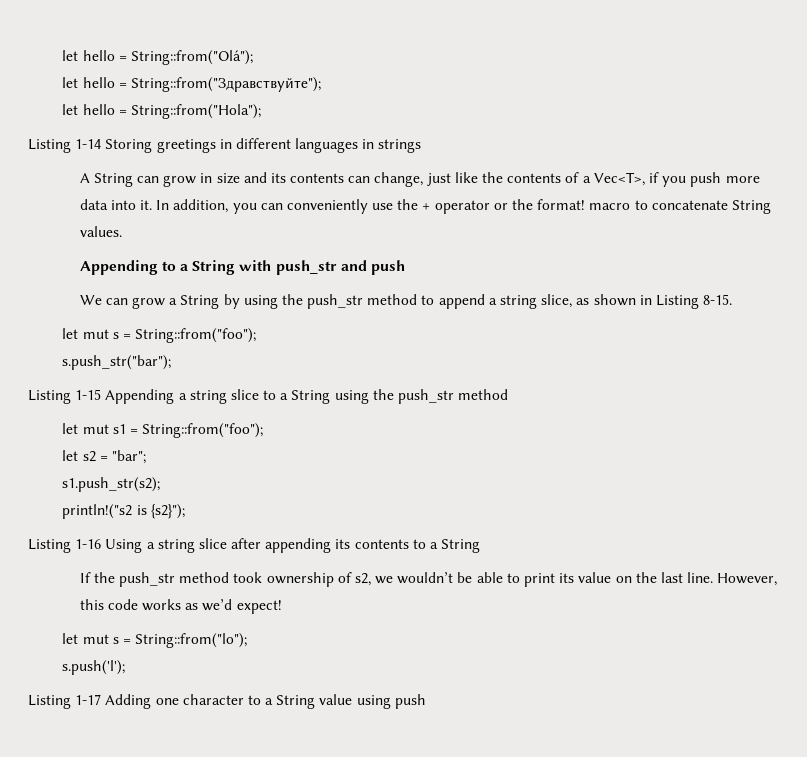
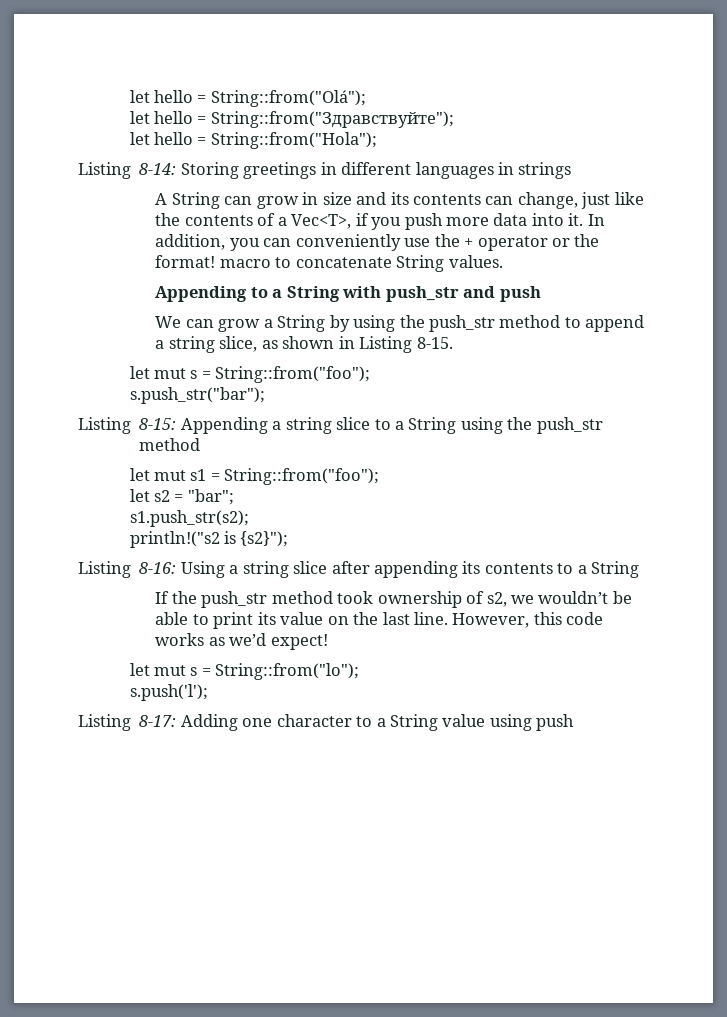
[75,139,102,149] 1-14 -> [139,163,177,175] 8-14:
[75,389,102,400] 1-15 -> [139,418,177,430] 8-15:
[75,539,102,549] 1-16 -> [139,562,177,574] 8-16:
[75,694,102,705] 1-17 -> [139,715,177,727] 8-17:

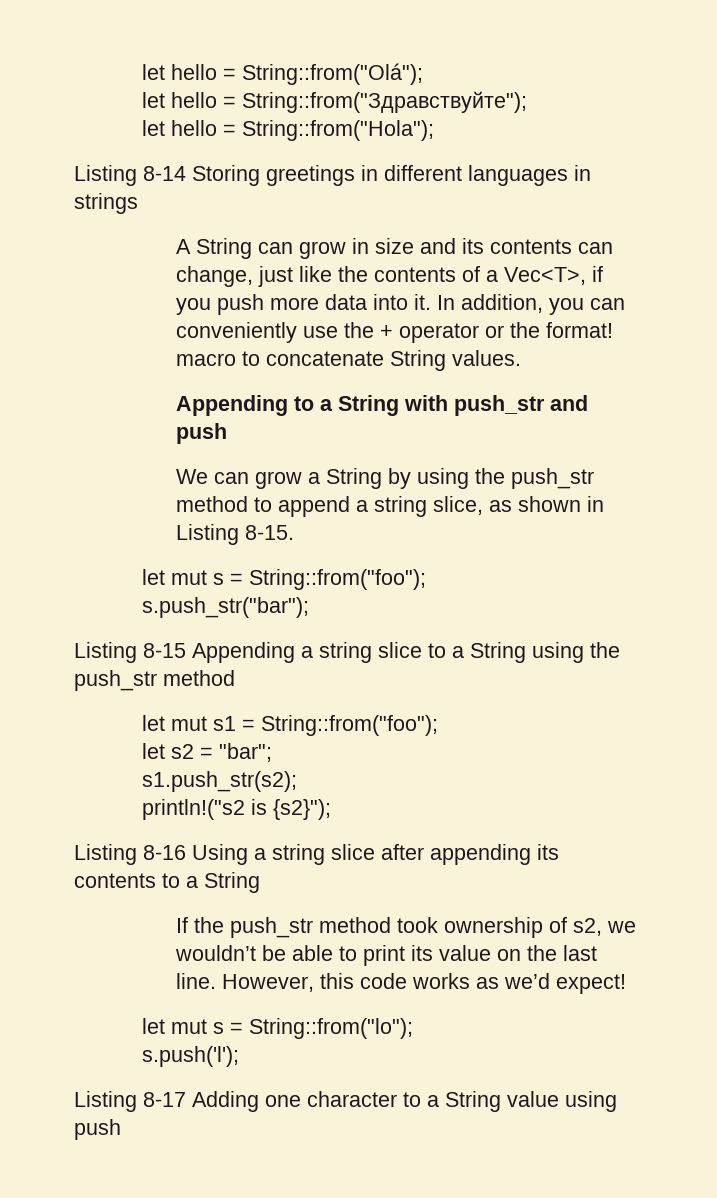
[139,163,177,175] 8-14: -> [143,166,186,181] 8-14
[139,418,177,430] 8-15: -> [143,643,186,658] 8-15
[139,562,177,574] 8-16: -> [143,845,186,860] 8-16
[139,715,177,727] 8-17: -> [143,1092,186,1107] 8-17

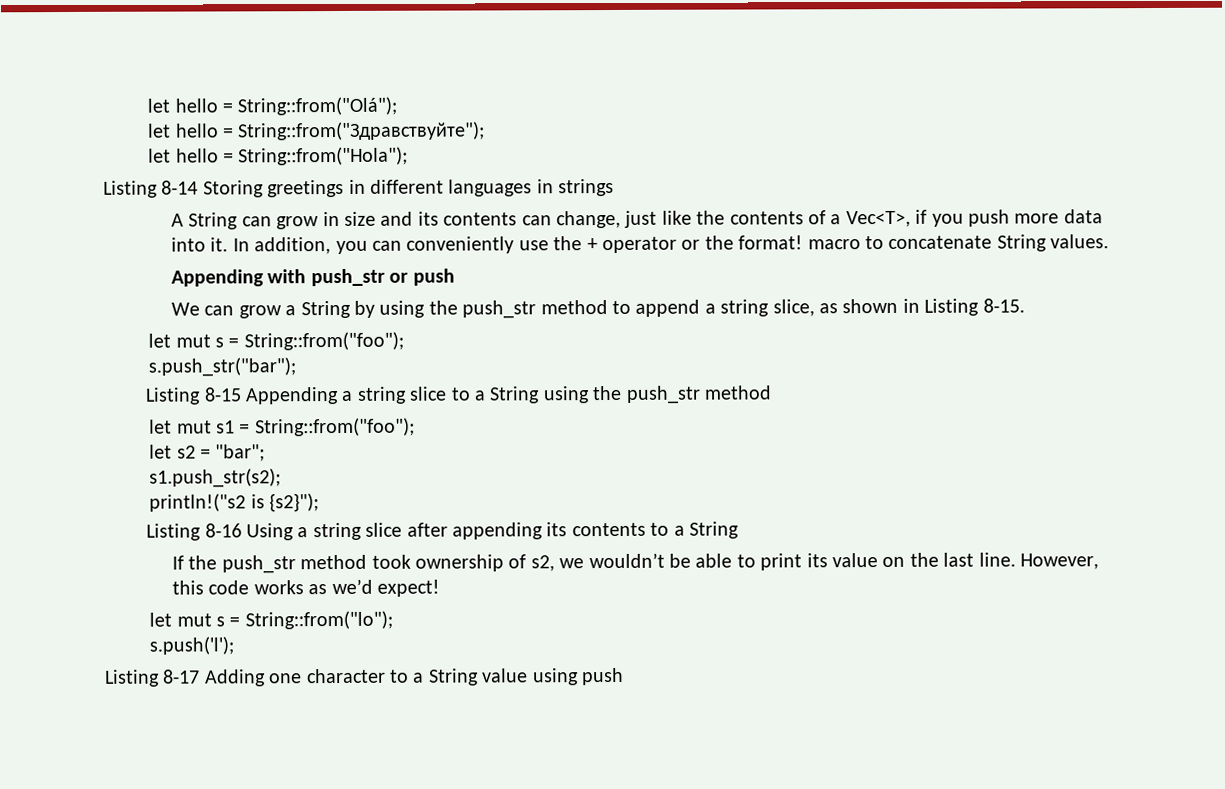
[294,395,400,416] to a String -> (264, 278) none
[550,395,589,411] and -> [389,272,409,283] or

